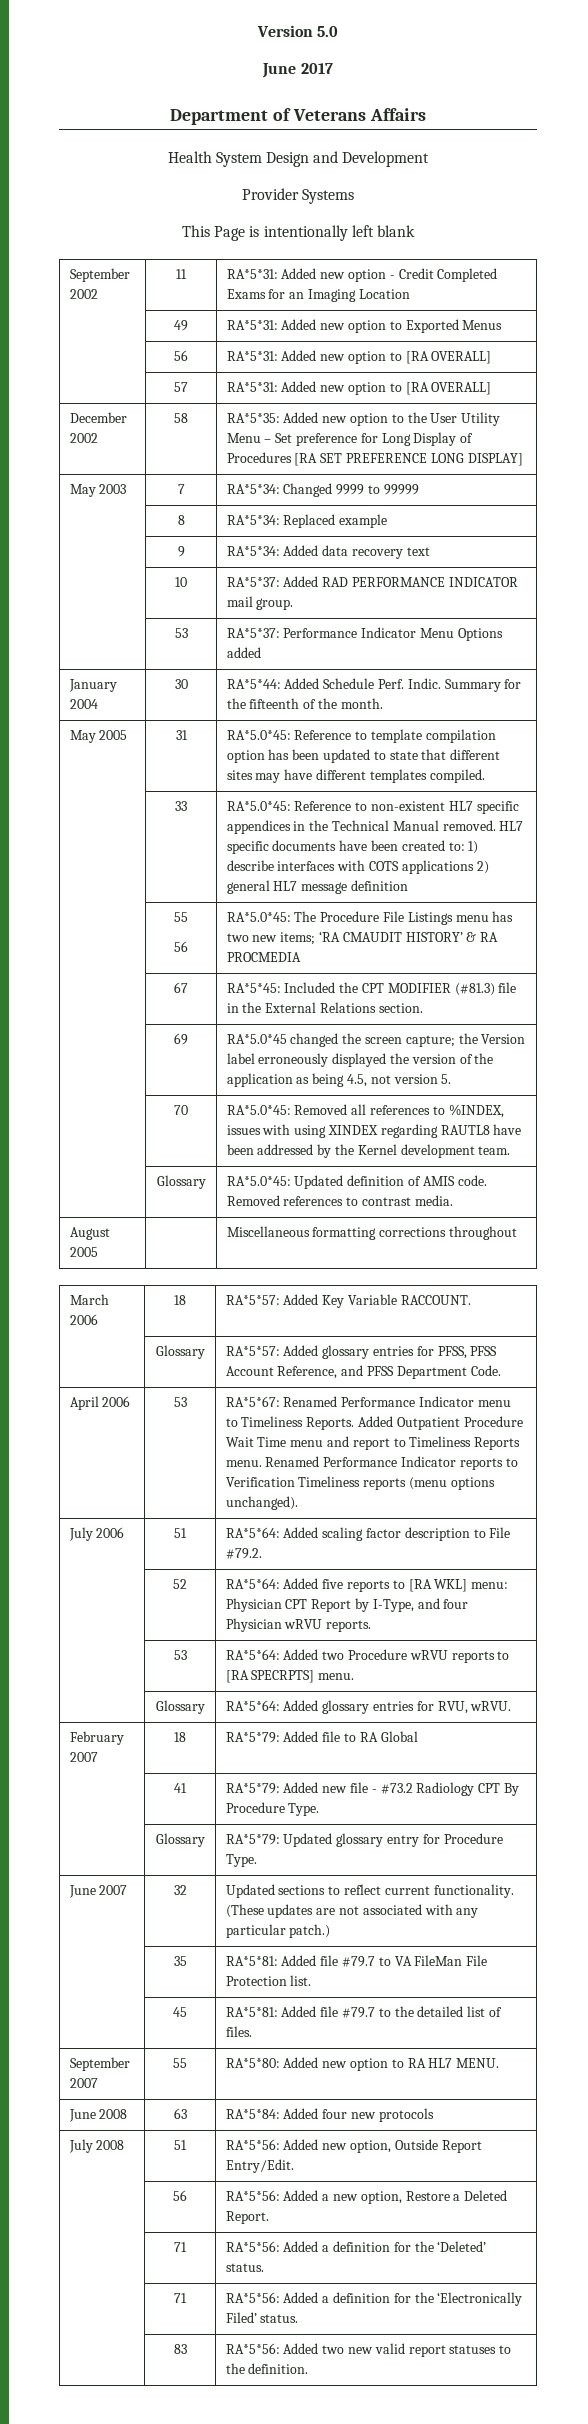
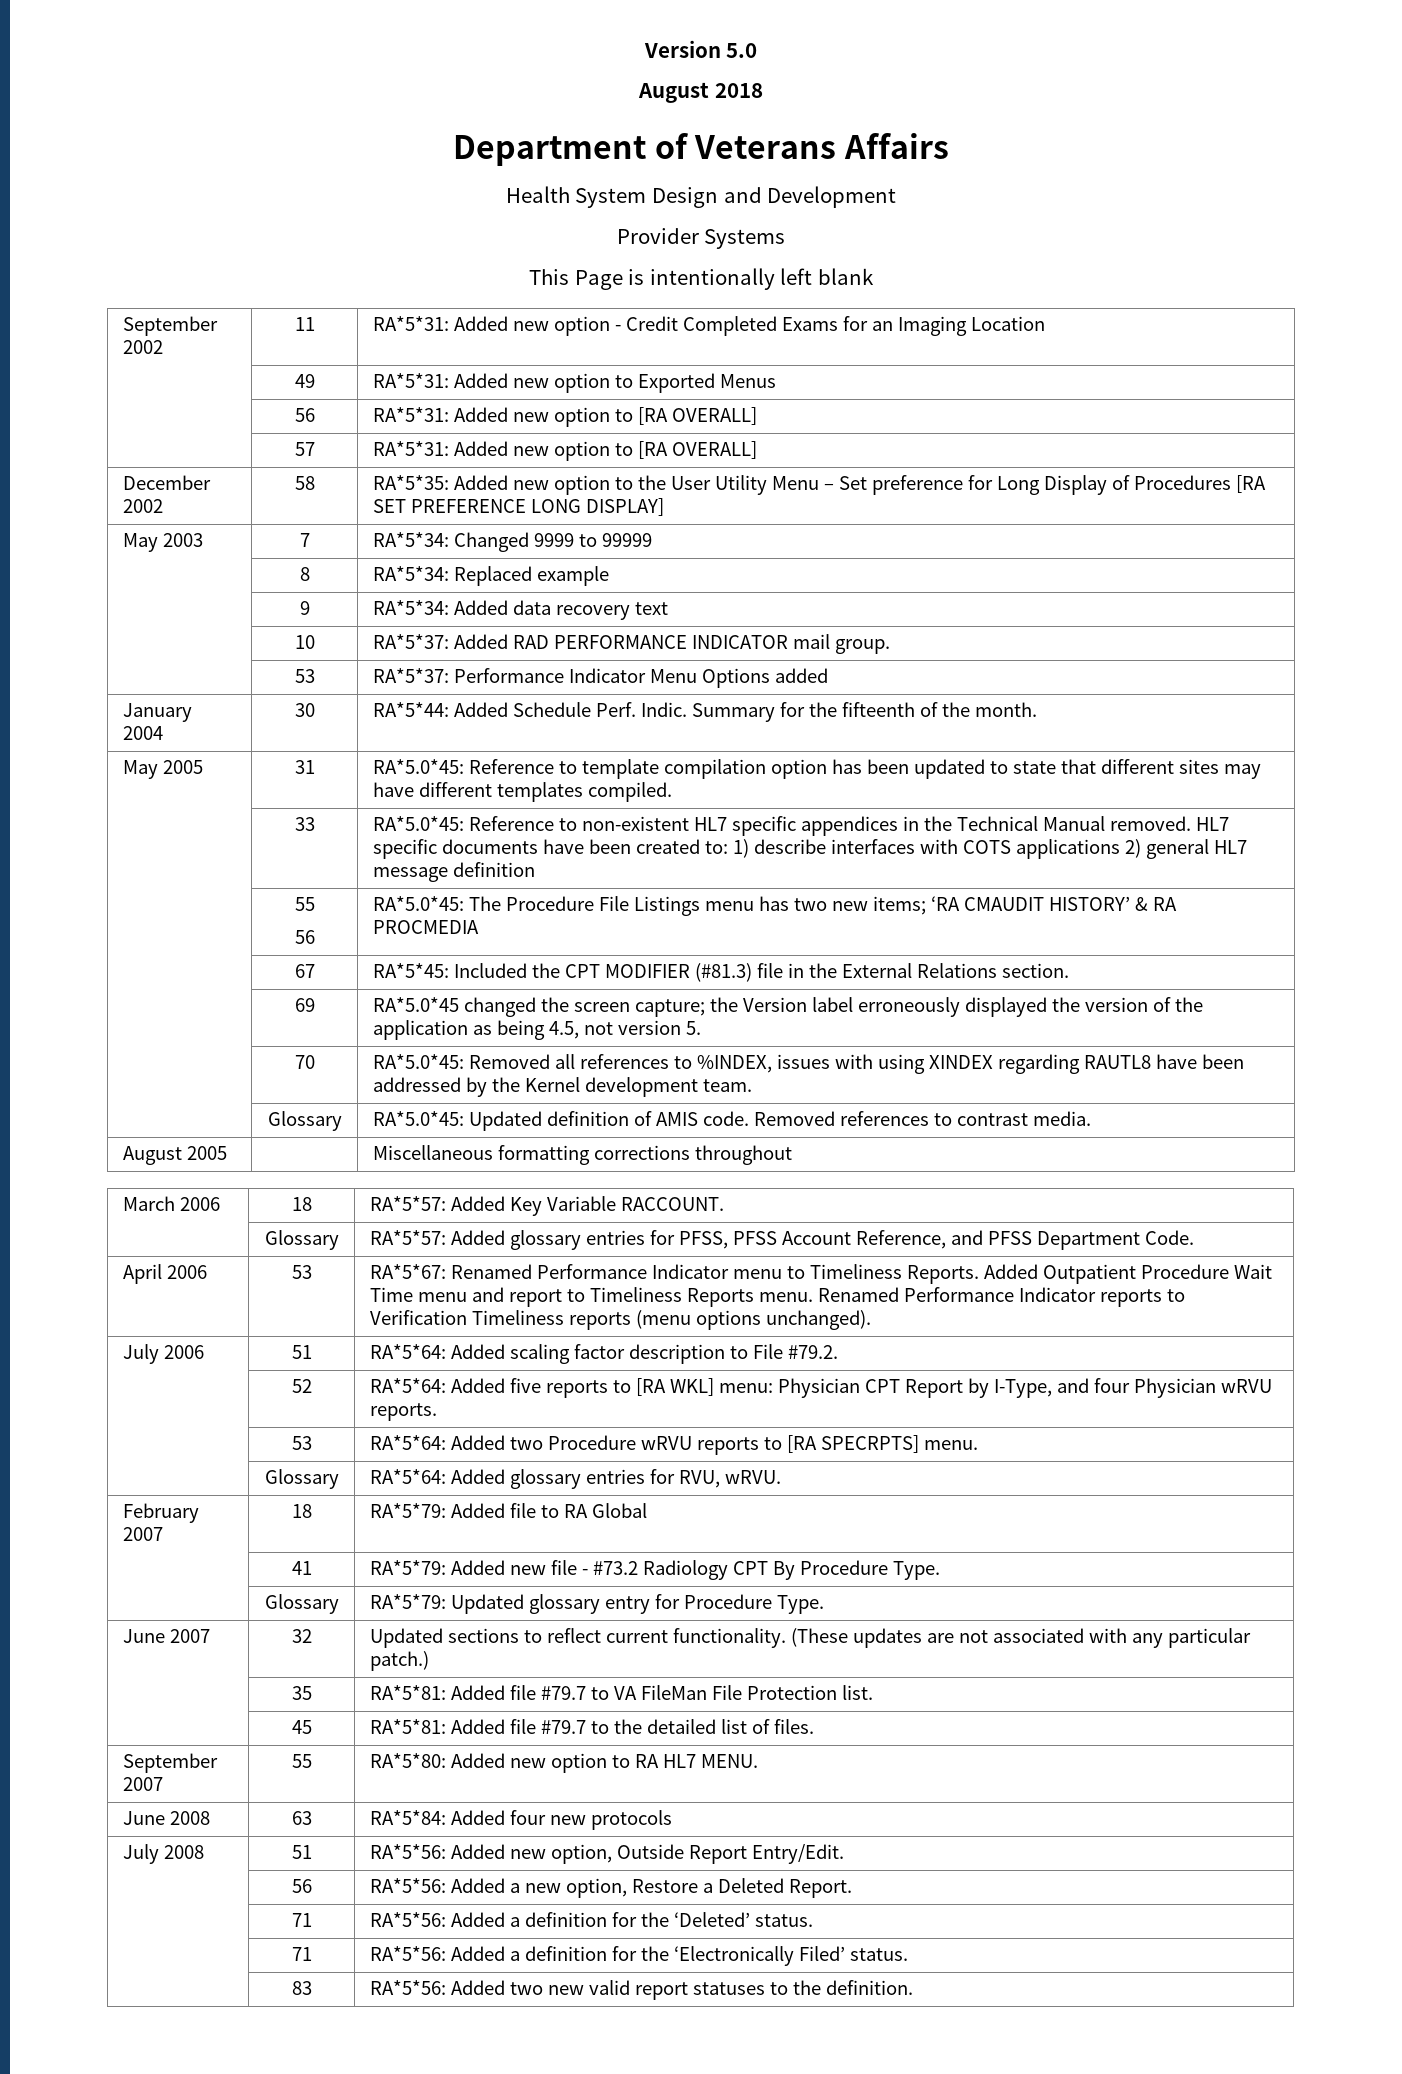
[262,63,333,78] June 2017 -> [638,82,763,103] August 2018

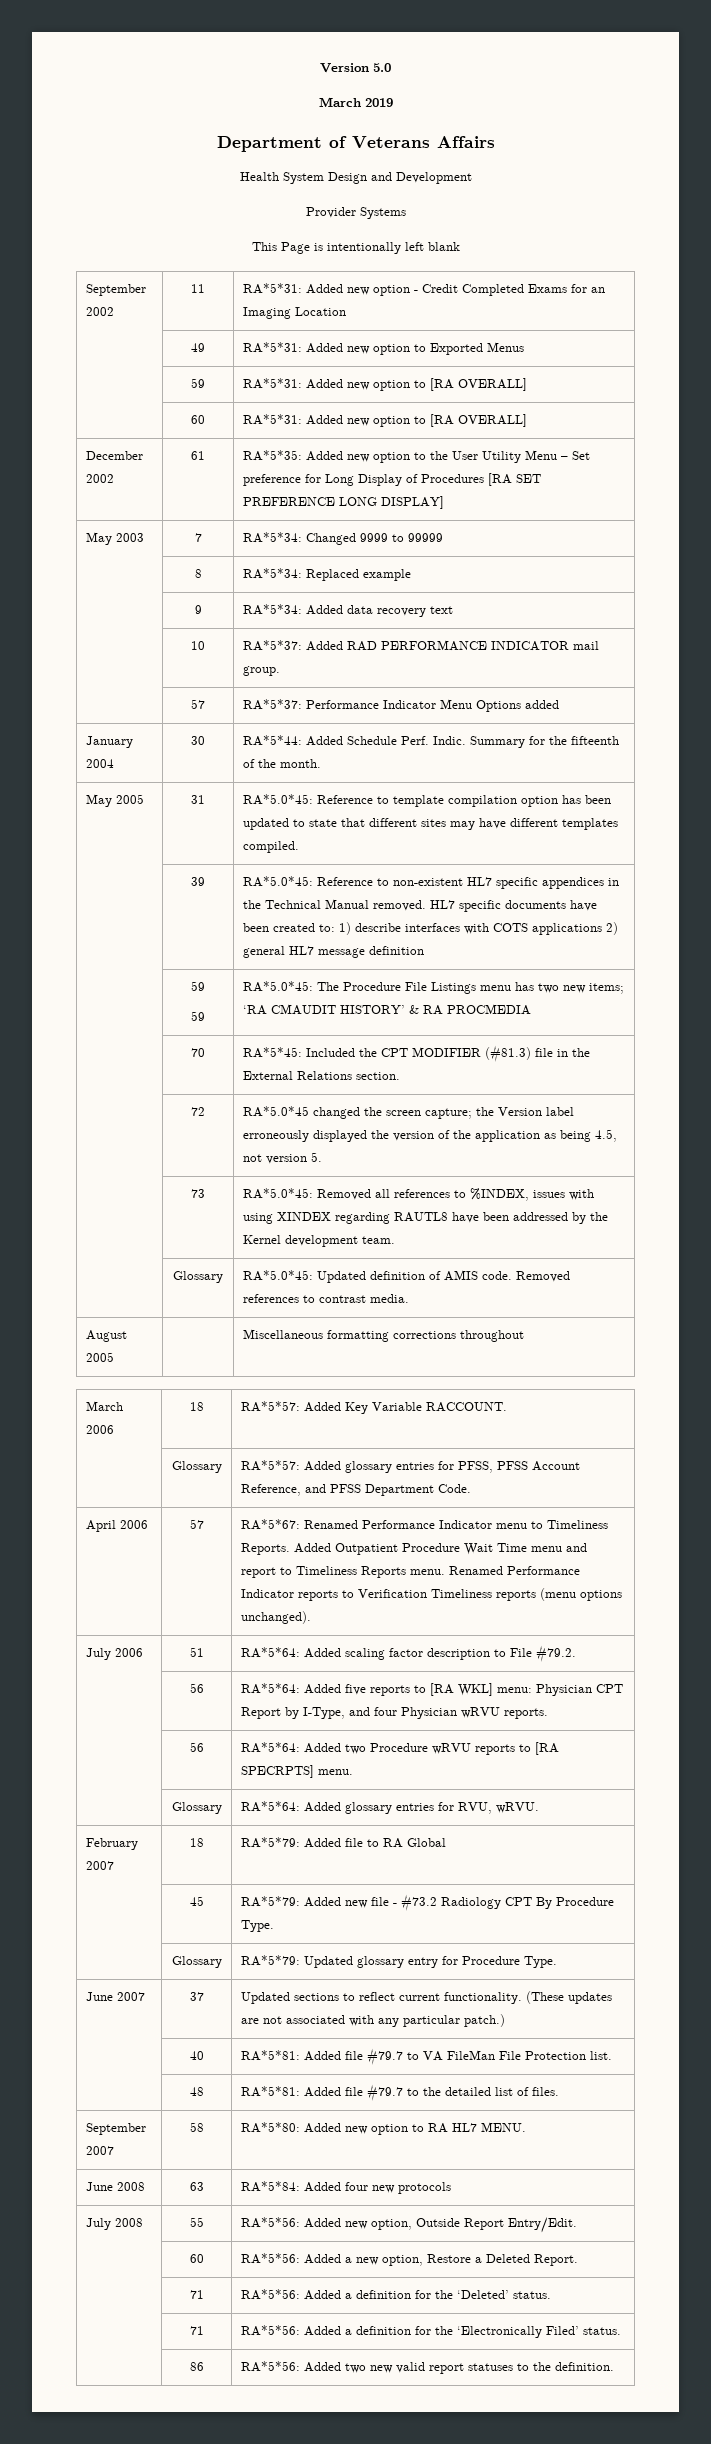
[638,82,763,103] August 2018 -> [318,97,393,107] March 2019
[294,408,315,422] 56 -> [191,378,205,388] 59
[294,442,315,456] 57 -> [191,415,205,424] 60
[294,476,315,490] 58 -> [191,451,205,460] 61
[294,669,315,683] 53 -> [191,699,205,709] 57
[294,817,315,831] 33 -> [191,877,205,886] 39
[294,897,315,911] [294,930,315,944] 55 // 56 -> [191,981,205,991] [191,1011,205,1021] 59 // 59
[294,964,315,978] 67 -> [191,1048,205,1057] 70
[294,998,315,1012] 69 -> [191,1107,205,1116] 72
[294,1055,315,1069] 70 -> [191,1189,205,1198] 73
[291,1265,312,1279] 53 -> [189,1519,204,1529] 57
[291,1379,312,1393] 52 -> [189,1683,204,1693] 56
[291,1436,312,1450] 53 -> [189,1742,204,1752] 56
[291,1561,312,1575] 41 -> [189,1896,204,1906] 45
[291,1629,312,1643] 32 -> [189,1992,204,2001] 37
[291,1686,312,1700] 35 -> [189,2051,204,2060] 40
[291,1720,312,1734] 45 -> [189,2087,204,2096] 48
[291,1754,312,1768] 55 -> [189,2122,204,2132] 58
[291,1845,312,1859] 51 -> [189,2217,204,2227] 55
[291,1879,312,1893] 56 -> [189,2254,204,2263] 60
[291,1981,312,1995] 83 -> [189,2362,204,2371] 86

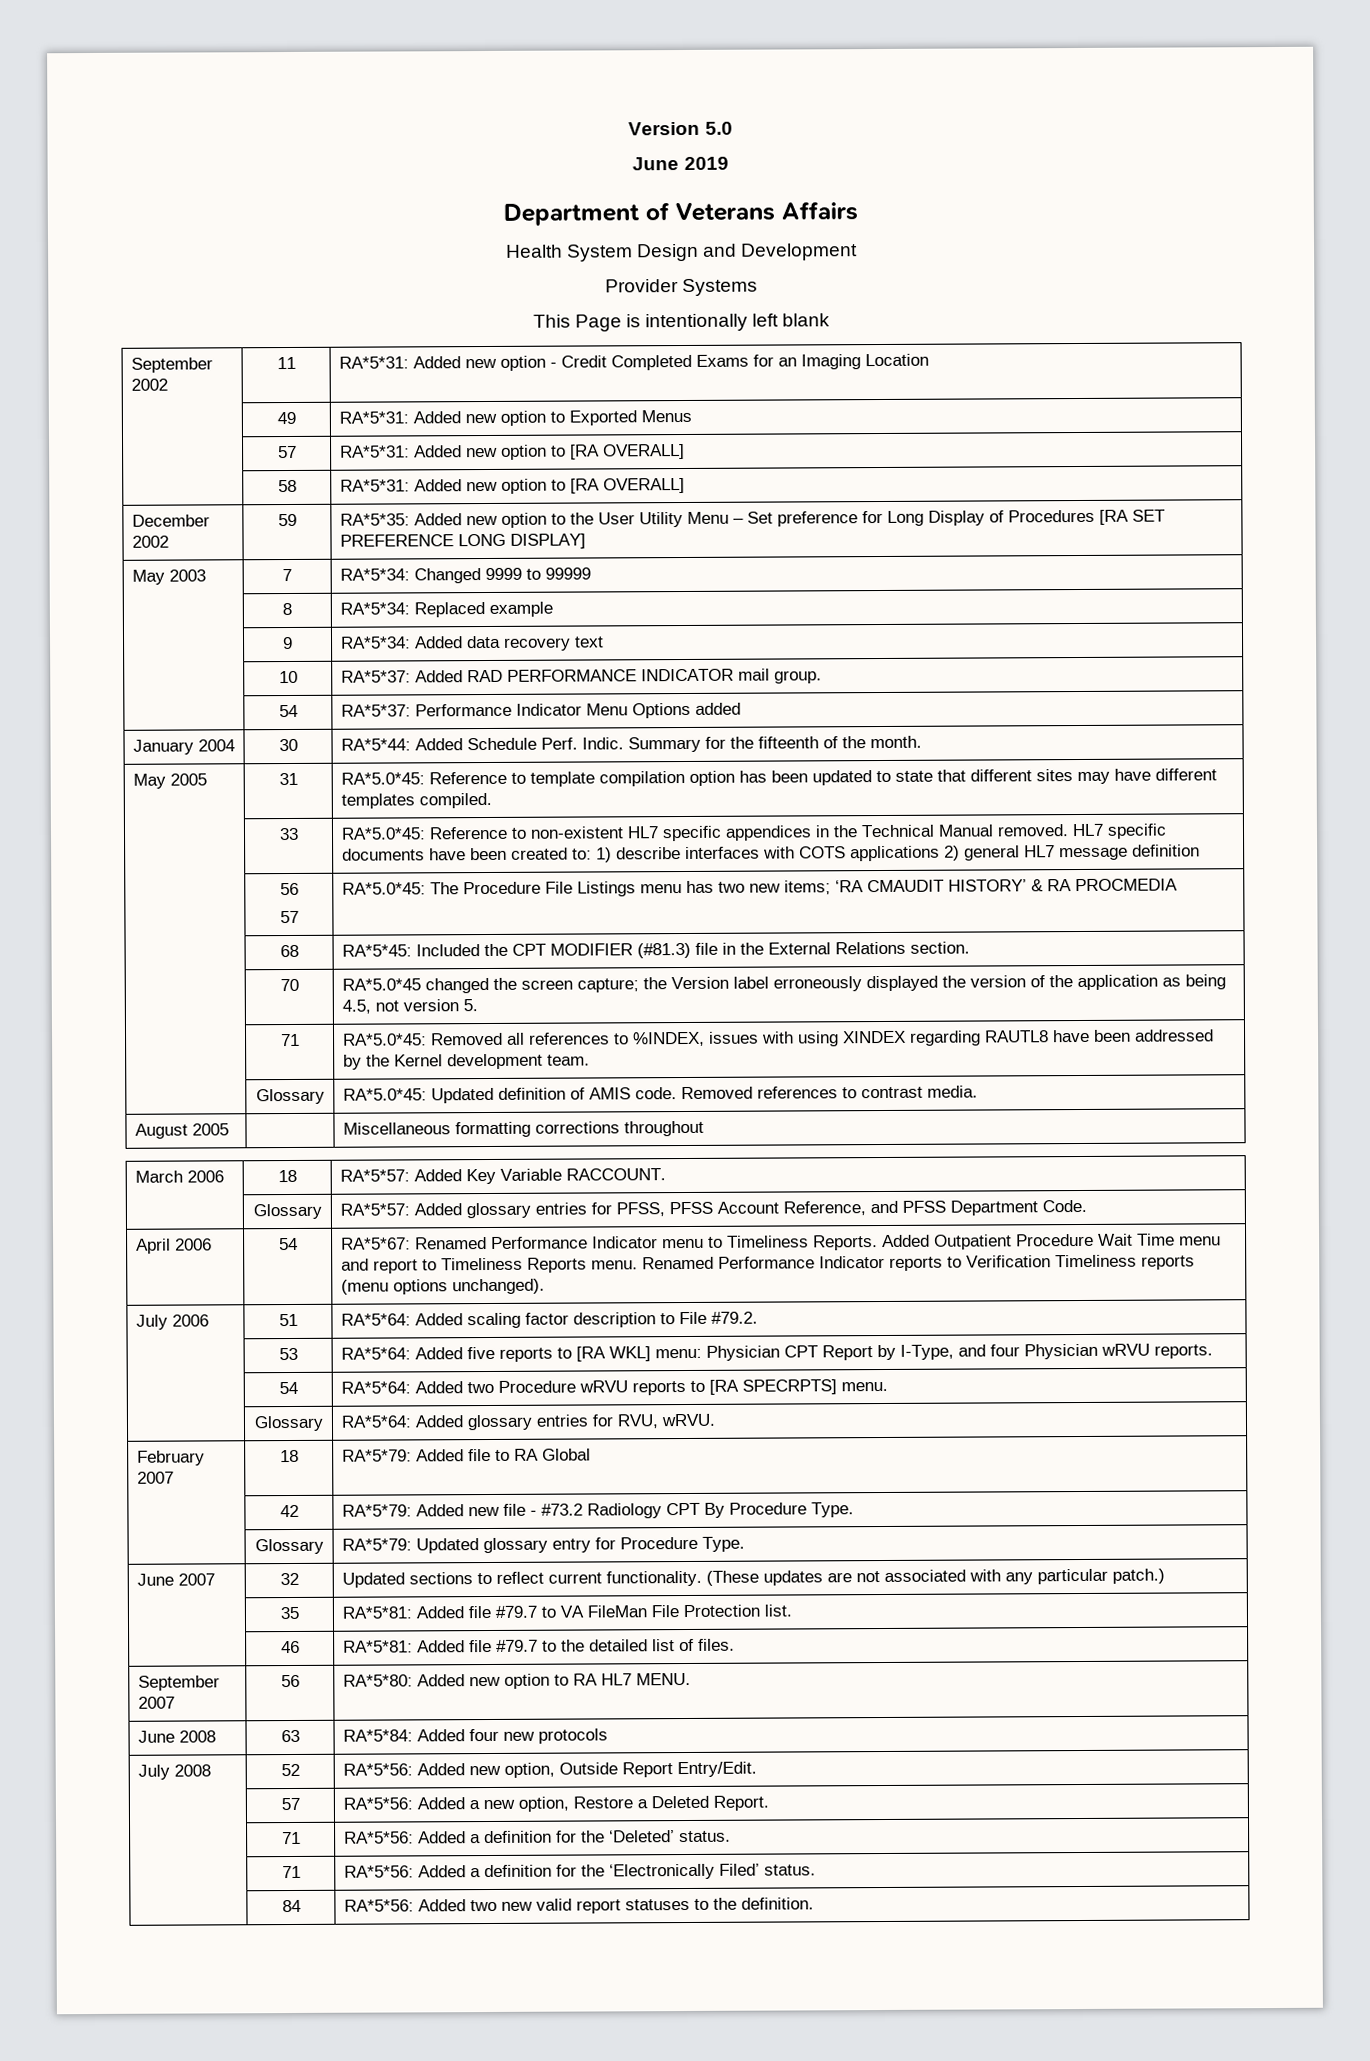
[318,97,361,107] March -> [632,157,680,171] June
[191,378,205,388] 59 -> [277,445,297,459] 57
[191,415,205,424] 60 -> [277,479,297,493] 58
[191,451,205,460] 61 -> [277,513,297,527] 59
[191,699,205,709] 57 -> [278,704,298,718] 54
[191,877,205,886] 39 -> [278,827,299,841] 33
[191,981,205,991] [191,1011,205,1021] 59 // 59 -> [279,882,299,896] [279,910,299,924] 56 // 57
[191,1048,205,1057] 70 -> [279,944,299,958] 68
[191,1107,205,1116] 72 -> [279,978,299,992] 70
[191,1189,205,1198] 73 -> [280,1033,300,1047] 71
[189,1519,204,1529] 57 -> [278,1237,298,1251] 54
[189,1683,204,1693] 56 -> [278,1347,298,1361] 53
[189,1742,204,1752] 56 -> [278,1381,298,1395] 54
[189,1896,204,1906] 45 -> [279,1504,299,1518] 42
[189,1992,204,2001] 37 -> [279,1572,299,1586] 32
[189,2051,204,2060] 40 -> [279,1606,299,1620] 35
[189,2087,204,2096] 48 -> [280,1640,300,1654] 46
[189,2122,204,2132] 58 -> [280,1674,300,1688] 56
[189,2217,204,2227] 55 -> [280,1763,300,1777] 52
[189,2254,204,2263] 60 -> [280,1797,300,1811] 57
[189,2362,204,2371] 86 -> [281,1899,301,1913] 84

